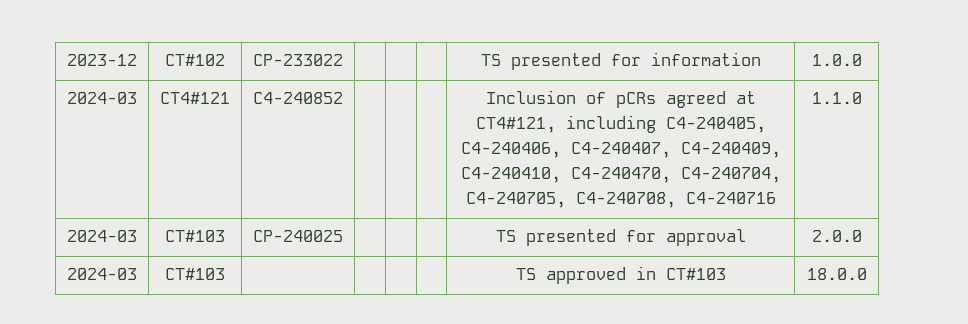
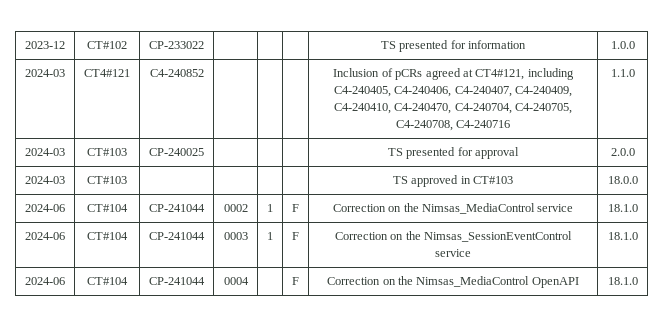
(867, 274) none -> [25,204,65,212] [87,204,128,212] [149,204,205,212] [223,204,248,212] [267,204,273,212] [292,204,299,212] [332,203,574,214] [607,204,638,212] [25,232,65,240] [87,232,128,240] [149,232,205,240] [223,232,248,240] [267,232,273,240] [292,232,299,240] [334,231,573,242] [435,249,471,257] [607,232,638,240] [25,277,65,285] [87,277,128,285] [149,277,205,285] [223,277,249,285] [292,277,299,285] [327,276,579,288] [607,277,638,285] // 2024-06 | CT#104 | CP-241044 | 0002 | 1 | F | Correction on the Nimsas_MediaControl service | 18.1.0 // 2024-06 | CT#104 | CP-241044 | 0003 | 1 | F | Correction on the Nimsas_SessionEventControl service | 18.1.0 // 2024-06 | CT#104 | CP-241044 | 0004 | | F | Correction on the Nimsas_MediaControl OpenAPI | 18.1.0

